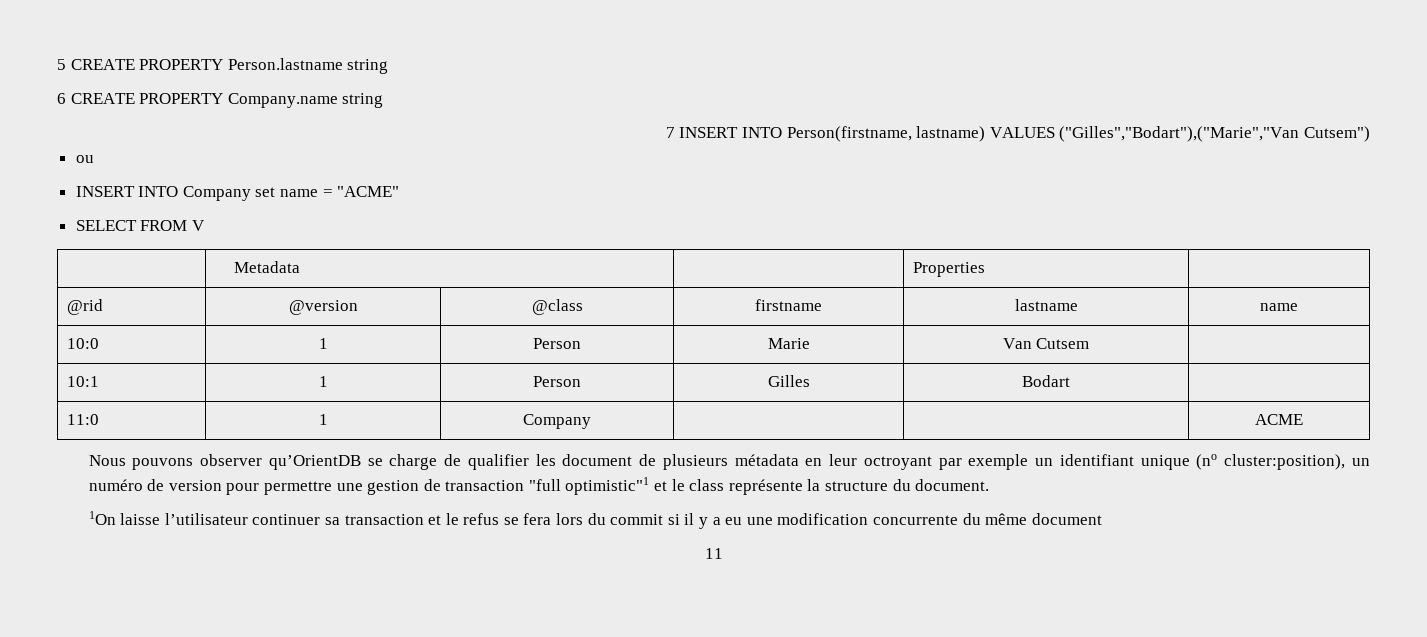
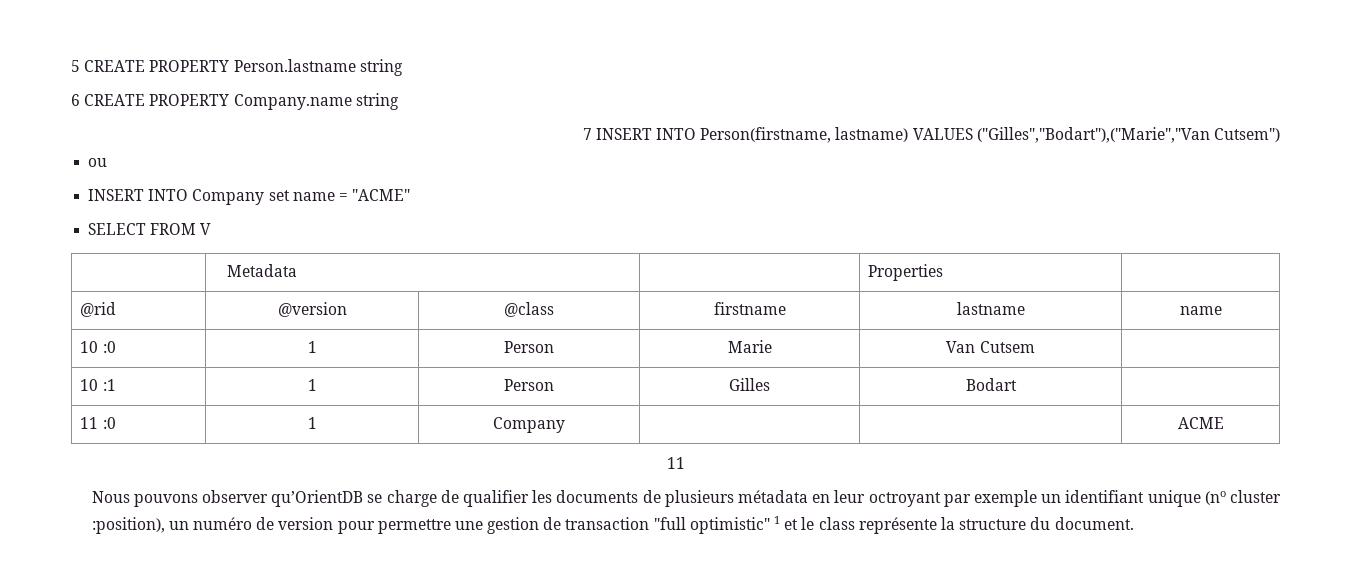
[66,338,99,349] 10:0 -> [80,341,116,353] 10 :0
[66,376,99,387] 10:1 -> [80,379,116,391] 10 :1
[66,414,99,425] 11:0 -> [80,417,116,429] 11 :0
(1303, 419) none -> [666,457,685,469] // 11
[562,454,633,466] document -> [556,490,639,503] documents
[1224,454,1346,470] cluster:position), -> [1230,490,1282,503] [91,517,165,534] cluster :position),
[565,477,650,495] optimistic"1 -> [689,516,781,534] optimistic" 1
[88,511,1102,529] [704,548,723,559] // 1On laisse l’utilisateur continuer sa transaction et le refus se fera lors du commit si il y a eu une modification concurrente du même document // 11 -> (1134, 523) none

